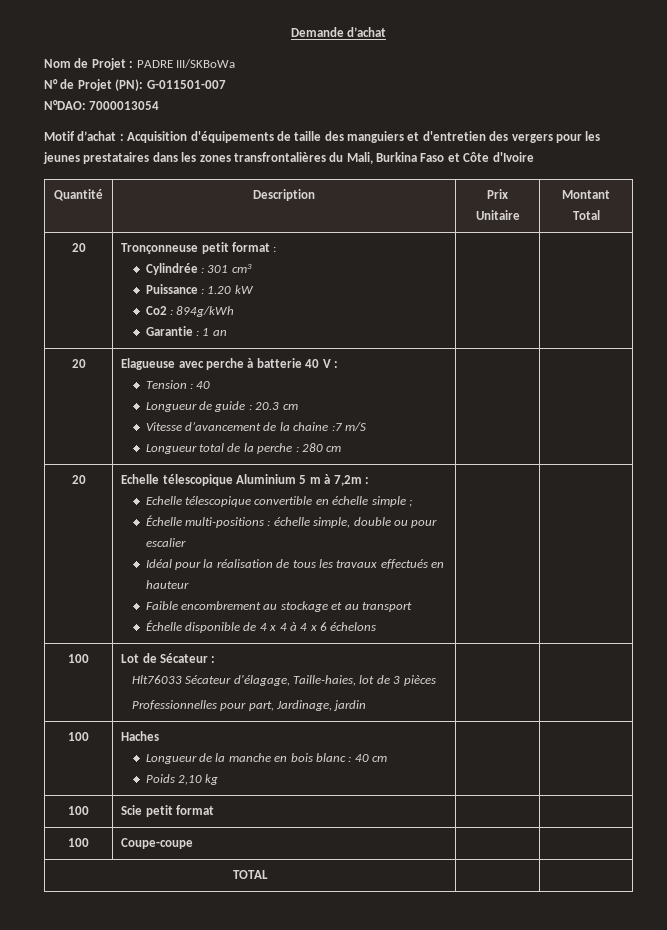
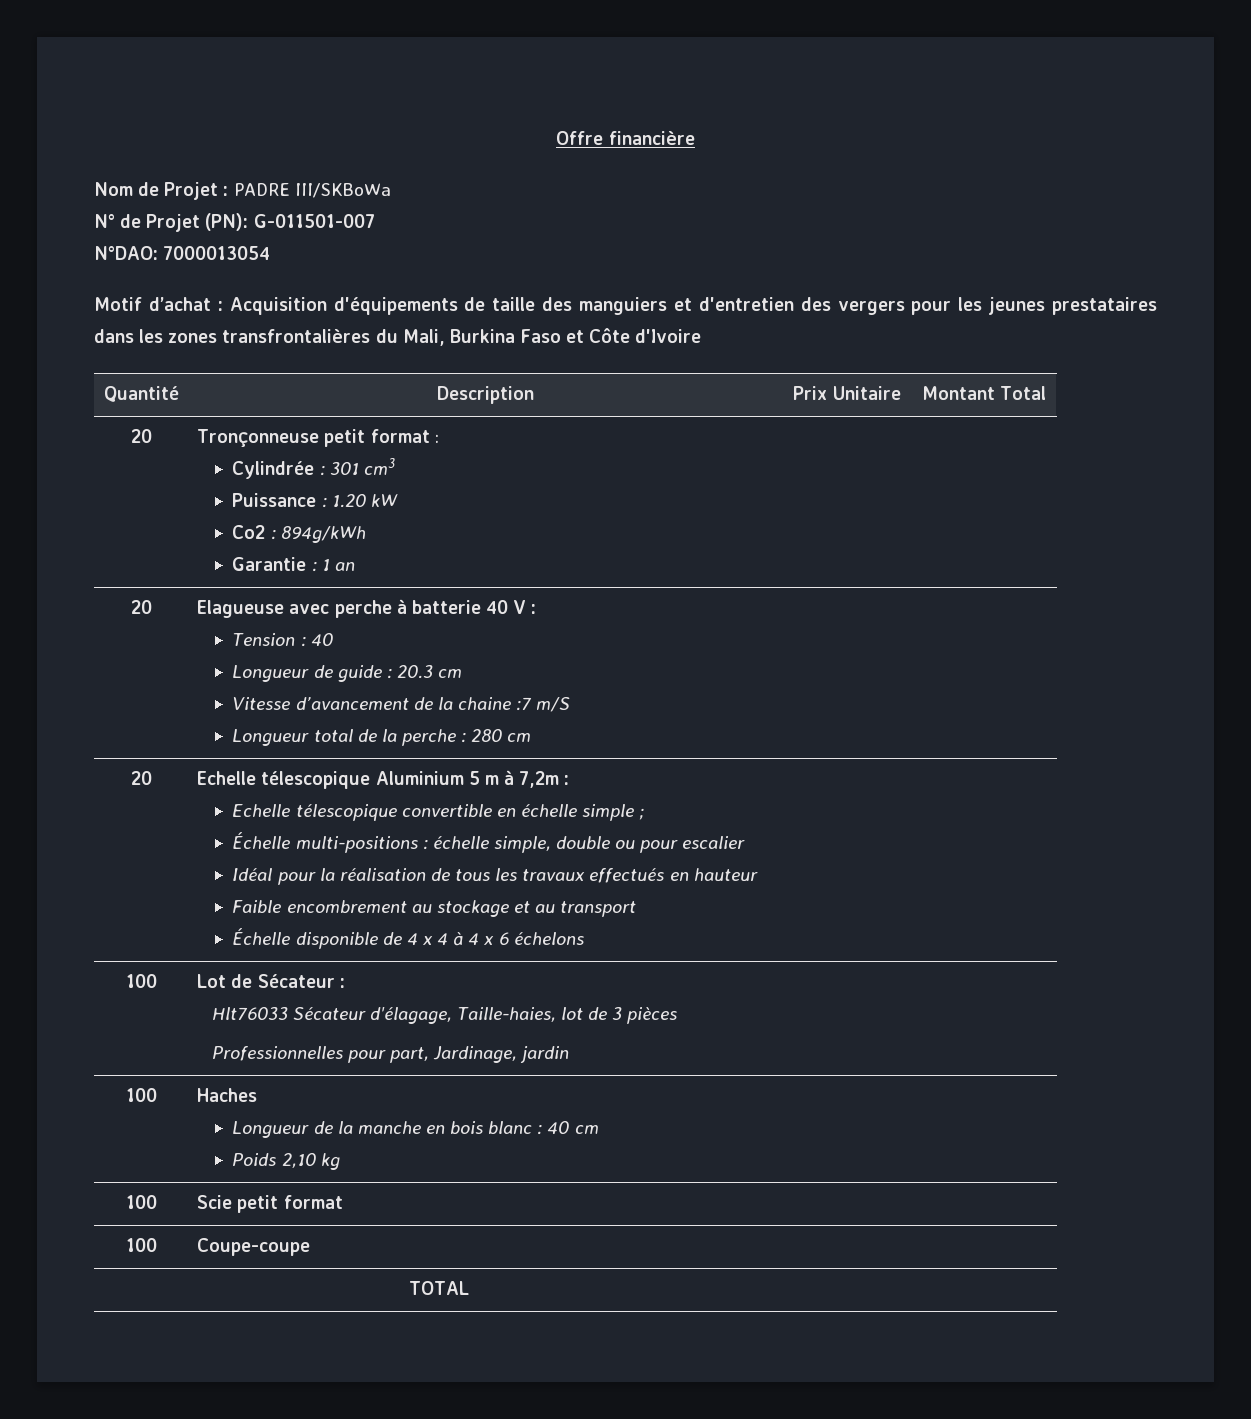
[290,27,387,37] Demande d’achat -> [556,130,695,145] Offre financière

